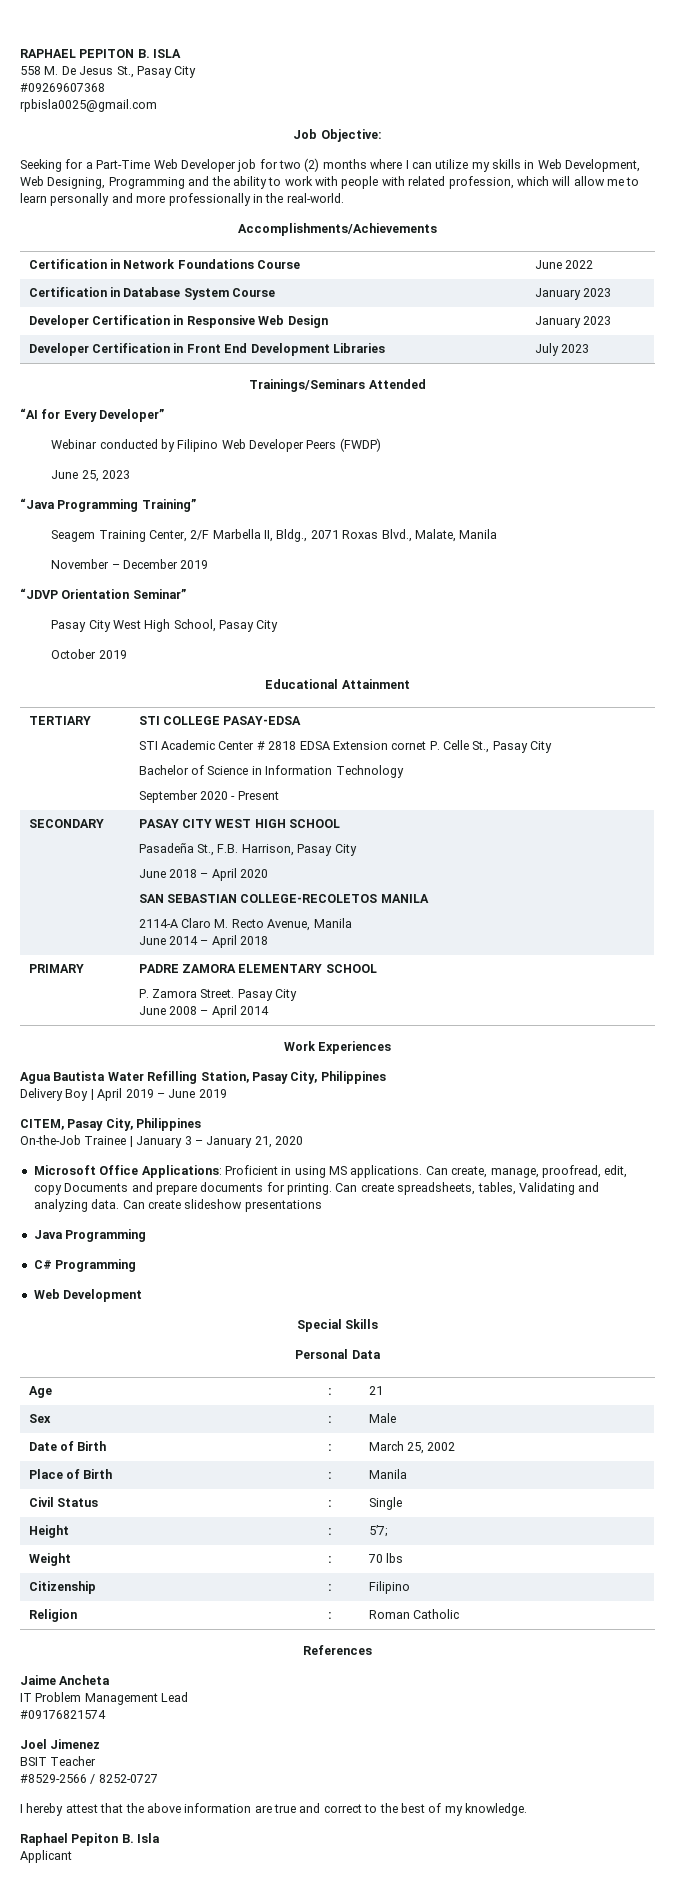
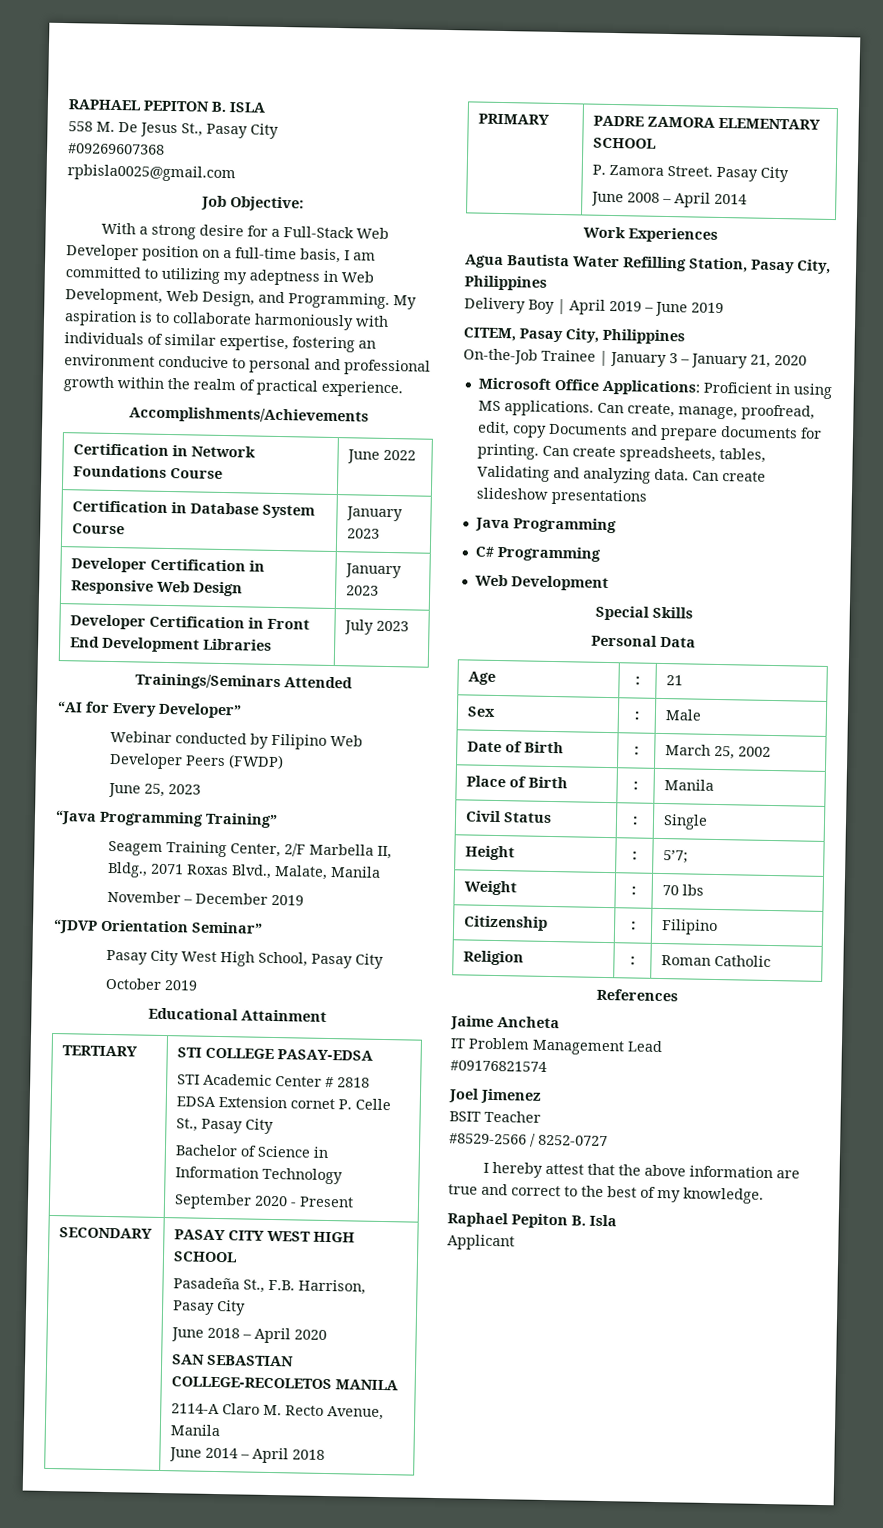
[20,159,62,172] Seeking -> [100,222,244,240] With a strong desire
[96,158,641,172] [20,176,640,189] [20,193,344,206] Part-Time Web Developer job for two (2) months where I can utilize my skills in Web Development, Web Designing, Programming and the ability to work with people with related profession, which will allow me to learn personally and more professionally in the real-world. -> [282,226,389,239] [66,244,376,264] [65,266,374,286] [65,288,417,310] [64,310,389,331] [64,332,376,353] [64,354,431,376] [63,376,403,398] Full-Stack Web Developer position on a full-time basis, I am committed to utilizing my adeptness in Web Development, Web Design, and Programming. My aspiration is to collaborate harmoniously with individuals of similar expertise, fostering an environment conducive to personal and professional growth within the realm of practical experience.

